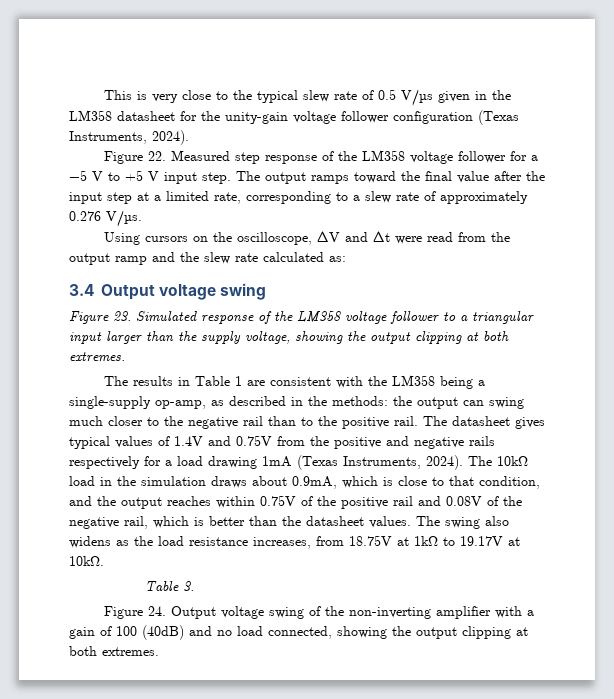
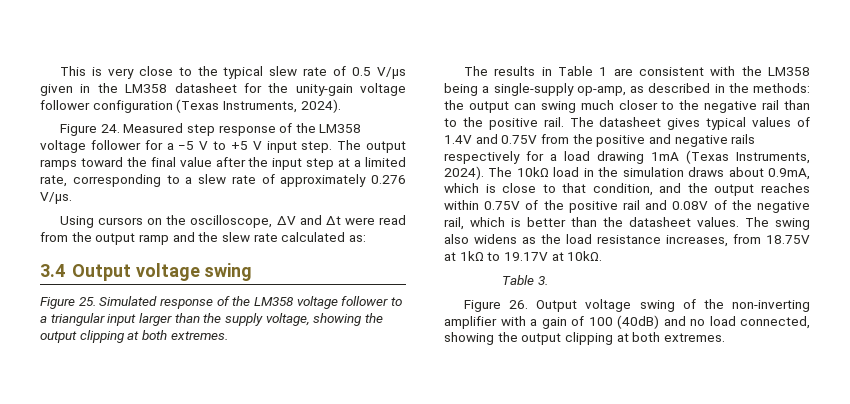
[148,151,167,161] 22. -> [100,124,120,133] 24.
[113,311,131,321] 23. -> [78,297,96,306] 25.
[148,606,167,616] 24. -> [509,300,529,309] 26.

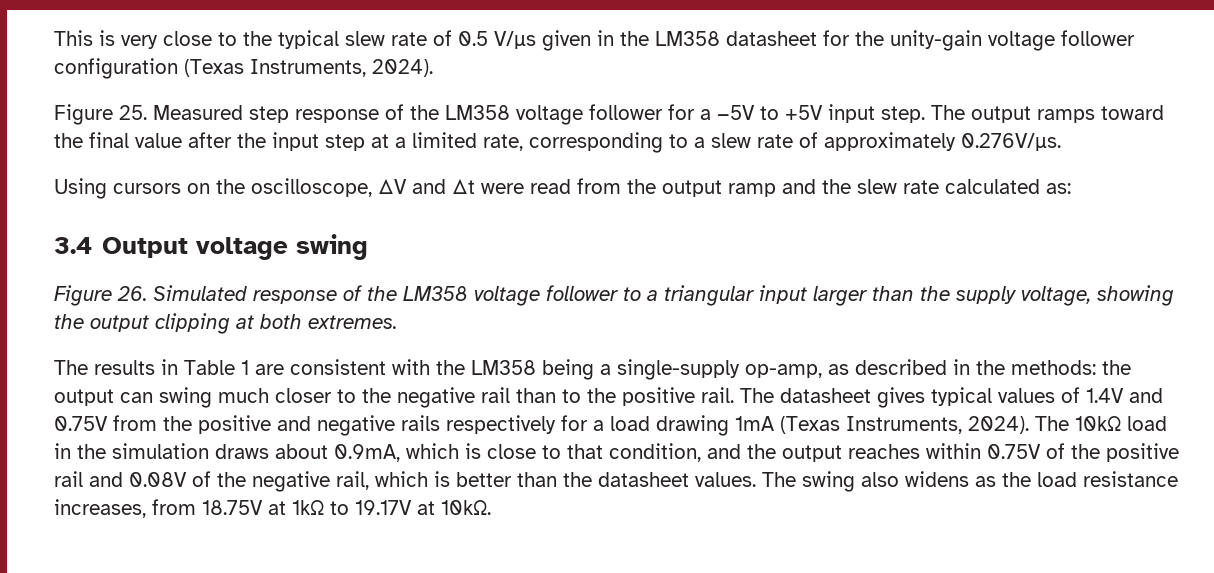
[100,124,120,133] 24. -> [119,105,147,120] 25.
[178,141,262,150] −5 V to +5 V -> [717,105,823,120] −5V to +5V
[371,175,406,184] [40,192,72,204] 0.276 V/µs. -> [961,133,1061,151] 0.276V/µs.
[78,297,96,306] 25. -> [117,286,147,301] 26.
[502,275,549,285] [463,299,810,312] [444,315,810,329] [444,332,725,345] // Table 3. // Figure 26. Output voltage swing of the non-inverting amplifier with a gain of 100 (40dB) and no load connected, showing the output clipping at both extremes. -> (491, 507) none

